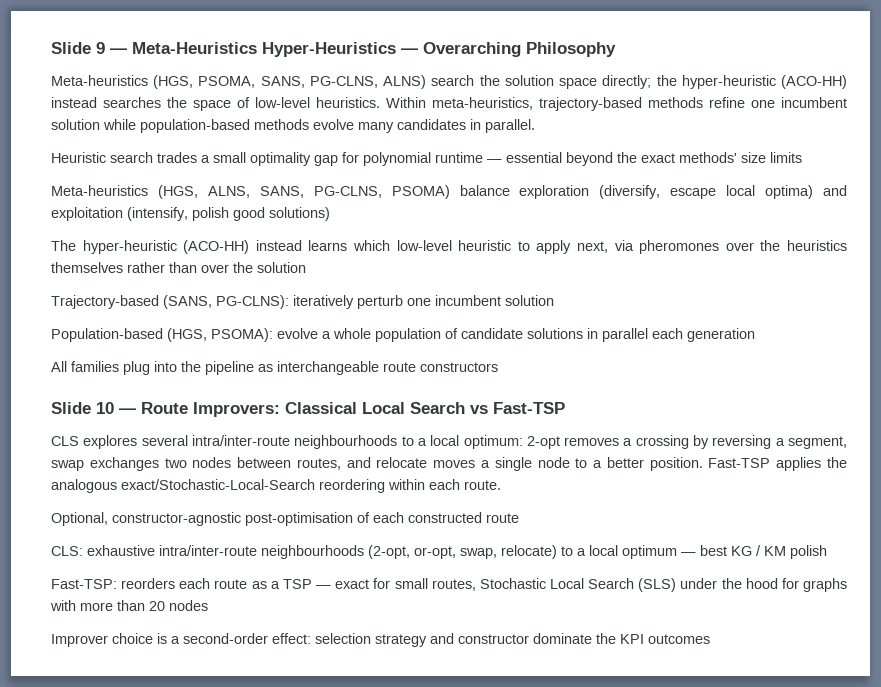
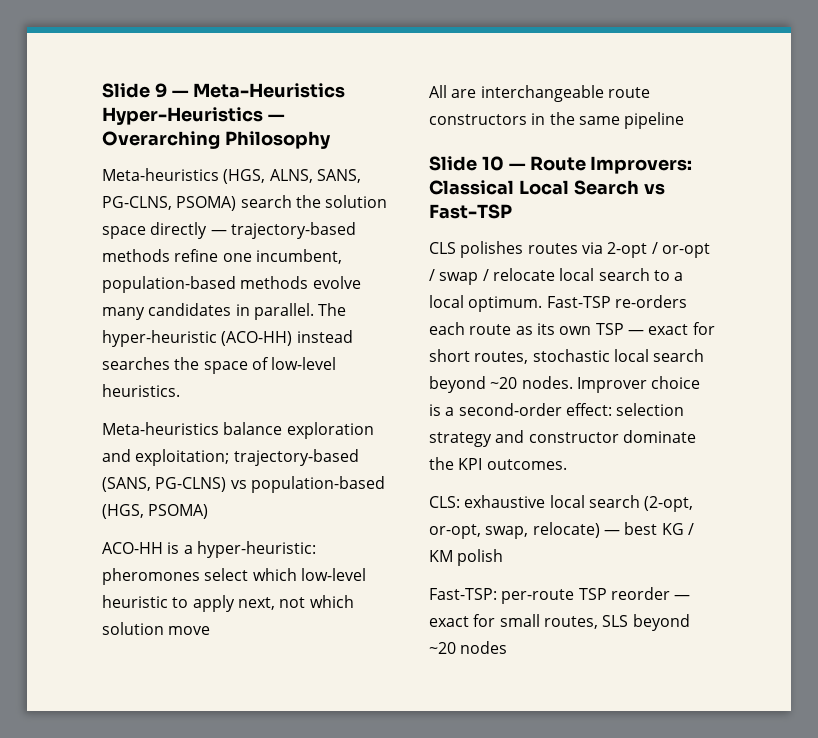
[198,75,427,89] PSOMA, SANS, PG-CLNS, ALNS) -> [269,169,361,183] [102,196,237,211] ALNS, SANS, PG-CLNS, PSOMA)
[602,75,677,89] directly; the -> [150,222,356,239] [102,249,342,264] [102,276,361,293] [102,303,347,320] directly — trajectory-based methods refine one incumbent, population-based methods evolve many candidates in parallel. The
[386,97,847,111] [51,119,535,133] [51,152,802,166] [51,185,847,199] [51,207,330,221] [51,240,348,254] Within meta-heuristics, trajectory-based methods refine one incumbent solution while population-based methods evolve many candidates in parallel. // Heuristic search trades a small optimality gap for polynomial runtime — essential beyond the exact methods' size limits // Meta-heuristics (HGS, ALNS, SANS, PG-CLNS, PSOMA) balance exploration (diversify, escape local optima) and exploitation (intensify, polish good solutions) // The hyper-heuristic (ACO-HH) instead learns -> [102,422,374,439] [102,449,359,466] [102,476,385,493] [102,504,209,519] [102,541,316,558] [102,568,249,585] // Meta-heuristics balance exploration and exploitation; trajectory-based (SANS, PG-CLNS) vs population-based (HGS, PSOMA) // ACO-HH is a hyper-heuristic: pheromones select
[614,240,848,254] [51,262,306,273] [51,295,554,309] [51,328,755,342] [51,361,273,375] via pheromones over the heuristics themselves rather than over the solution // Trajectory-based (SANS, PG-CLNS): iteratively perturb one incumbent solution // Population-based (HGS, PSOMA): evolve a whole population of candidate solutions in parallel each generation // All families plug into the pipeline as -> [279,595,354,608] [102,622,211,635] [429,85,477,98] not which solution move // All are
(498, 367) none -> [531,112,685,129] in the same pipeline
[83,435,847,449] [51,457,848,471] [51,479,501,493] [51,512,519,526] [51,545,827,559] [51,578,176,589] explores several intra/inter-route neighbourhoods to a local optimum: 2-opt removes a crossing by reversing a segment, swap exchanges two nodes between routes, and relocate moves a single node to a better position. Fast-TSP applies the analogous exact/Stochastic-Local-Search reordering within each route. // Optional, constructor-agnostic post-optimisation of each constructed route // CLS: exhaustive intra/inter-route neighbourhoods (2-opt, or-opt, swap, relocate) to a local optimum — best KG / KM polish // Fast-TSP: reorders -> [460,241,710,258] [429,268,684,285] [429,295,687,312] polishes routes via 2-opt / or-opt / swap / relocate local search to a local optimum. Fast-TSP re-orders
[270,581,280,589] a -> [536,323,592,335] its own
[394,578,847,592] [50,600,208,611] small routes, Stochastic Local Search (SLS) under the hood for graphs with more than 20 nodes // -> [429,349,705,364] [429,376,573,393] short routes, stochastic local search beyond ~20 nodes.
[648,634,710,644] outcomes -> [486,459,567,470] [429,495,694,512] [429,522,694,539] [429,549,504,566] [429,587,691,604] [429,614,690,631] [429,641,508,654] outcomes. // CLS: exhaustive local search (2-opt, or-opt, swap, relocate) — best KG / KM polish // Fast-TSP: per-route TSP reorder — exact for small routes, SLS beyond ~20 nodes

